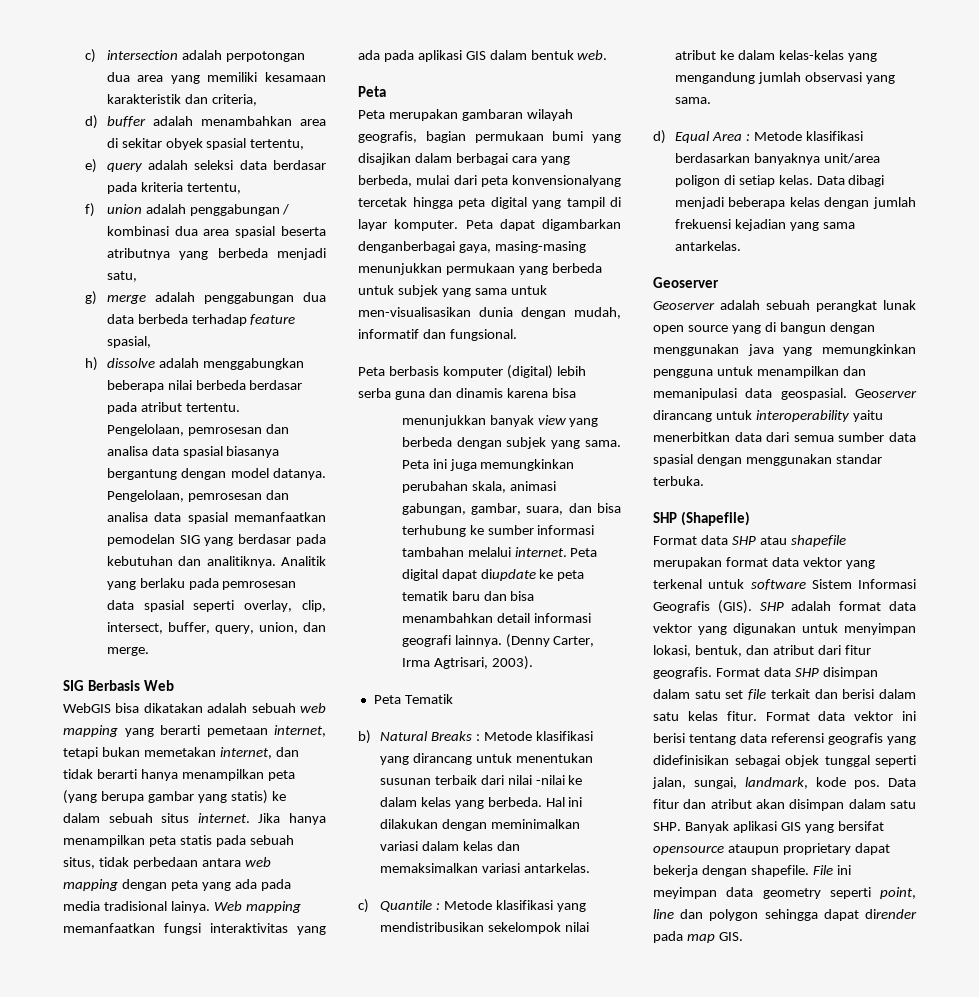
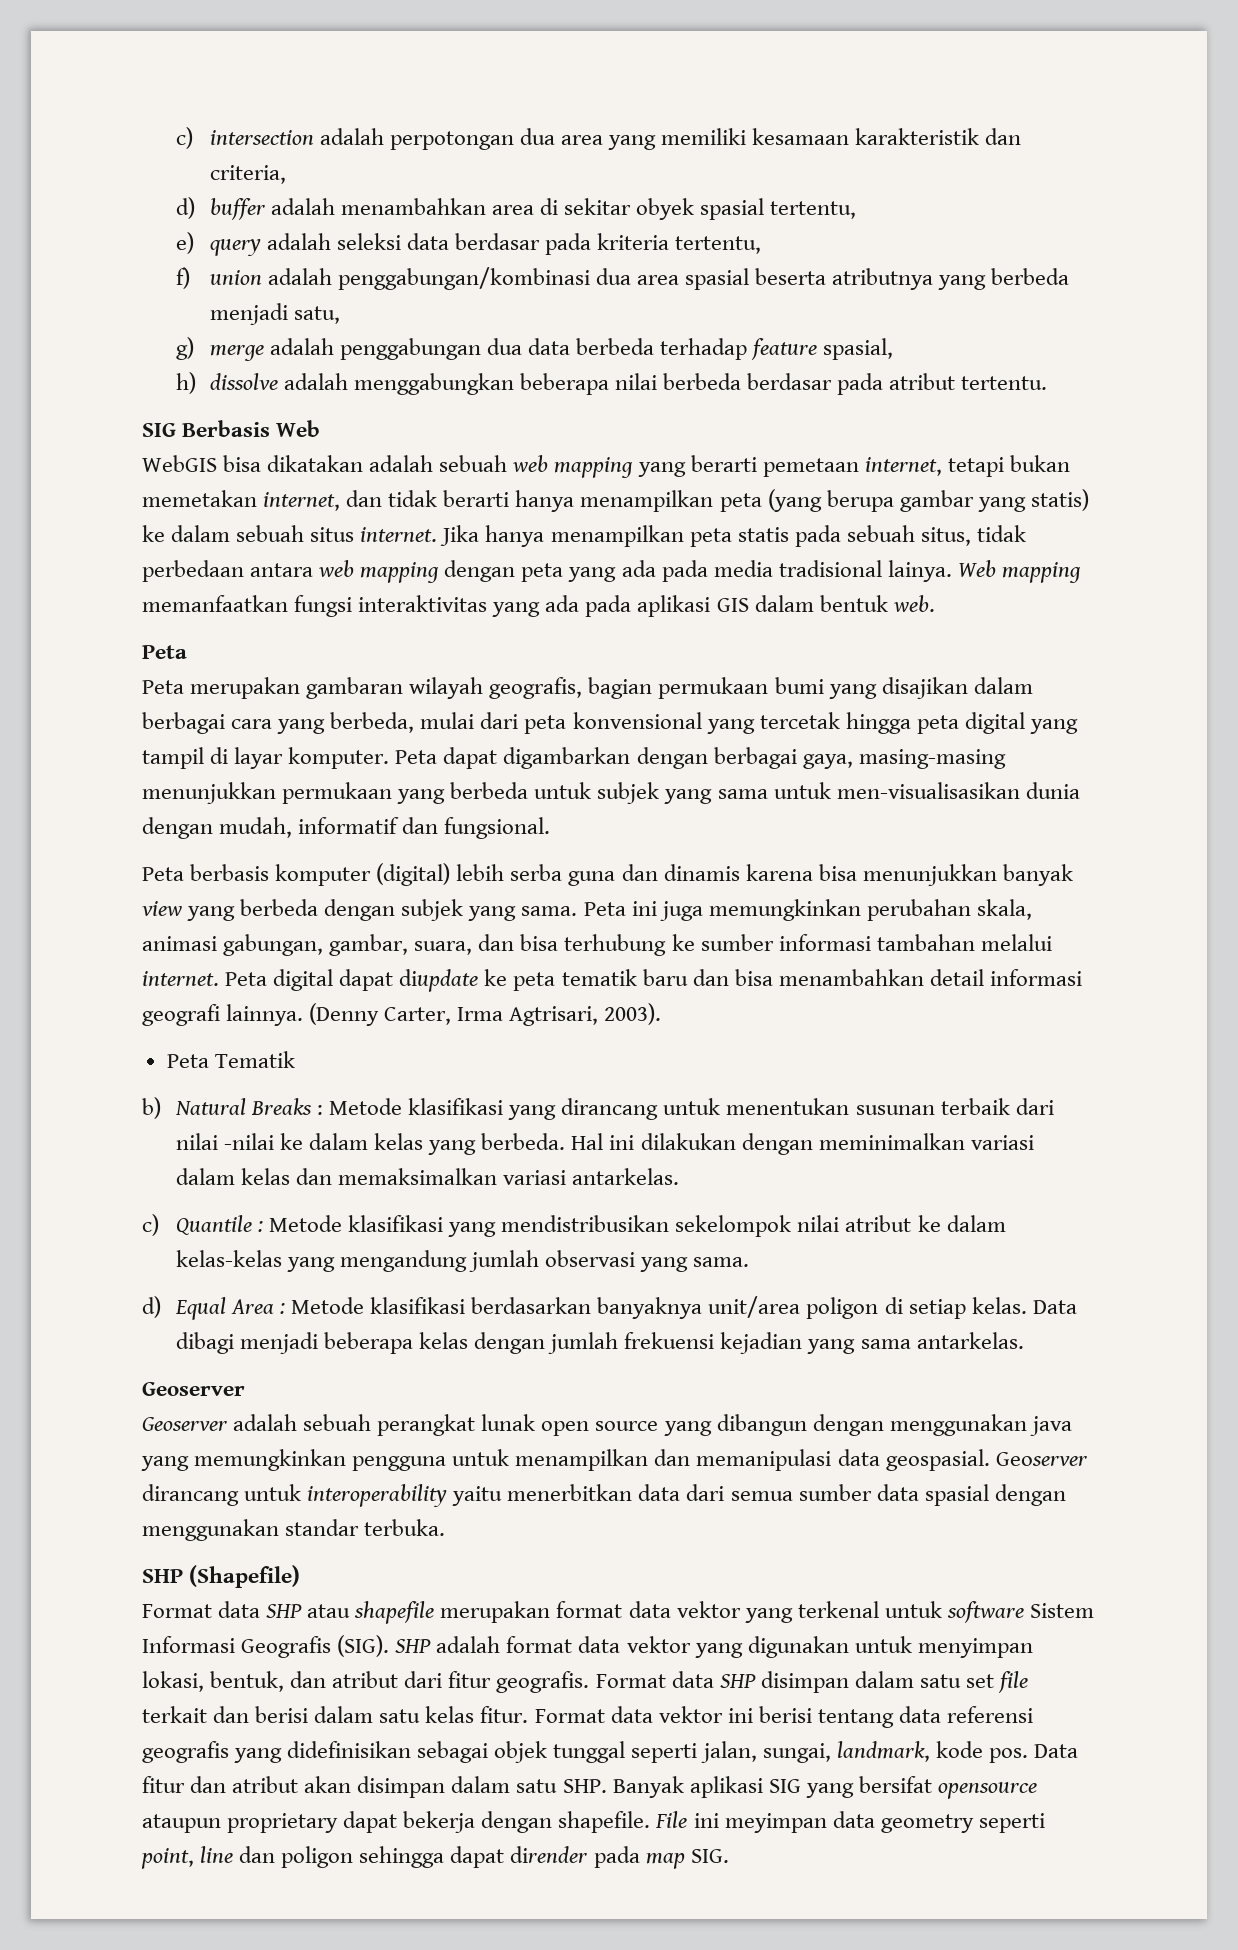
[189,204,290,216] [106,226,169,236] penggabungan / kombinasi -> [337,267,590,290] penggabungan/kombinasi
[106,424,289,436] [106,446,280,458] [106,468,326,480] [106,490,289,502] [106,512,326,524] [106,534,326,546] [106,556,326,568] [106,578,297,590] [106,600,326,612] [106,622,326,634] [106,647,149,656] // Pengelolaan, pemrosesan dan analisa data spasial biasanya bergantung dengan model datanya. Pengelolaan, pemrosesan dan analisa data spasial memanfaatkan pemodelan SIG yang berdasar pada kebutuhan dan analitiknya. Analitik yang berlaku pada pemrosesan data spasial seperti overlay, clip, intersect, buffer, query, union, dan merge. -> (1048, 383) none
[512,175,621,187] konvensionalyang -> [572,712,755,734] konvensional yang
[358,241,455,253] denganberbagai -> [636,747,797,769] dengan berbagai
(576, 393) // -> (857, 872) none
[764,322,826,334] di bangun -> [716,1414,807,1436] dibangun
[717,600,752,614] (GIS). -> [337,1635,390,1657] (SIG).
[780,822,801,831] GIS -> [768,1779,801,1793] SIG
[709,909,759,921] polygon -> [281,1846,354,1868] poligon
[718,932,743,941] GIS. -> [690,1849,729,1863] SIG.

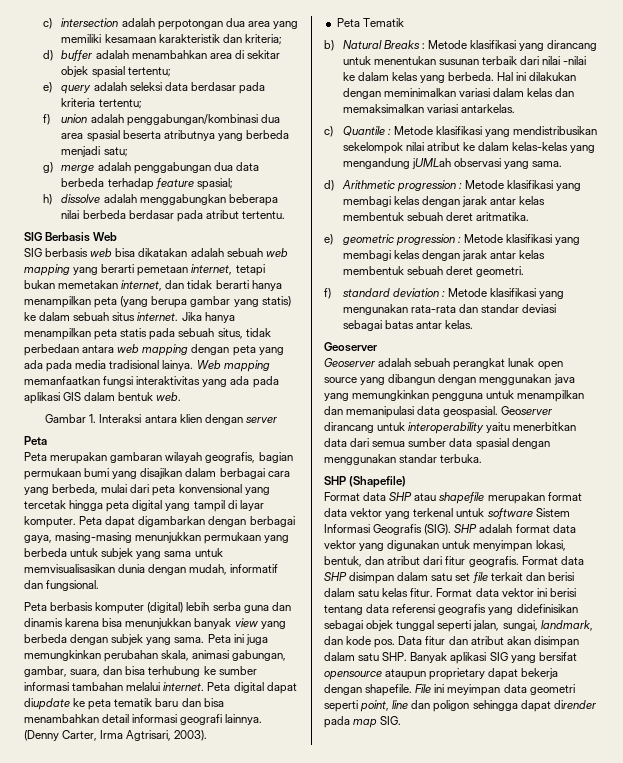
[209,165,286,184] criteria, -> [244,34,282,45] kriteria;
[636,198,857,220] obyek spasial tertentu, -> [61,66,171,78] objek spasial tertentu;
[675,236,762,254] tertentu, -> [98,99,142,109] tertentu;
[293,306,340,324] satu, -> [103,147,128,157] satu;
[823,338,894,360] spasial, -> [196,178,233,190] spasial;
[142,455,217,472] WebGIS -> [24,248,113,257] SIG berbasis web
(935, 603) none -> [45,414,277,425] // Gambar 1. Interaksi antara klien dengan server
[836,782,1020,799] men-visualisasikan -> [24,564,115,573] memvisualisasikan
[469,1250,540,1272] jumlah -> [411,158,451,169] jUMLah
[174,1296,1077,1320] [175,1332,1024,1354] Equal Area : Metode klasifikasi berdasarkan banyaknya unit/area poligon di setiap kelas. Data dibagi menjadi beberapa kelas dengan jumlah frekuensi kejadian yang sama antarkelas. -> [341,180,582,192] [342,196,546,207] [342,212,530,221] [324,234,581,246] [342,250,546,261] [342,266,525,277] [324,288,565,299] [342,304,557,315] [342,320,474,331] Arithmetic progression : Metode klasifikasi yang membagi kelas dengan jarak antar kelas membentuk sebuah deret aritmatika. // e) geometric progression : Metode klasifikasi yang membagi kelas dengan jarak antar kelas membentuk sebuah deret geometri. // f) standard deviation : Metode klasifikasi yang mengunakan rata-rata dan standar deviasi sebagai batas antar kelas.
(930, 1751) none -> [324,636,343,645] dan
[880,1814,974,1833] geometry -> [529,684,575,695] geometri

